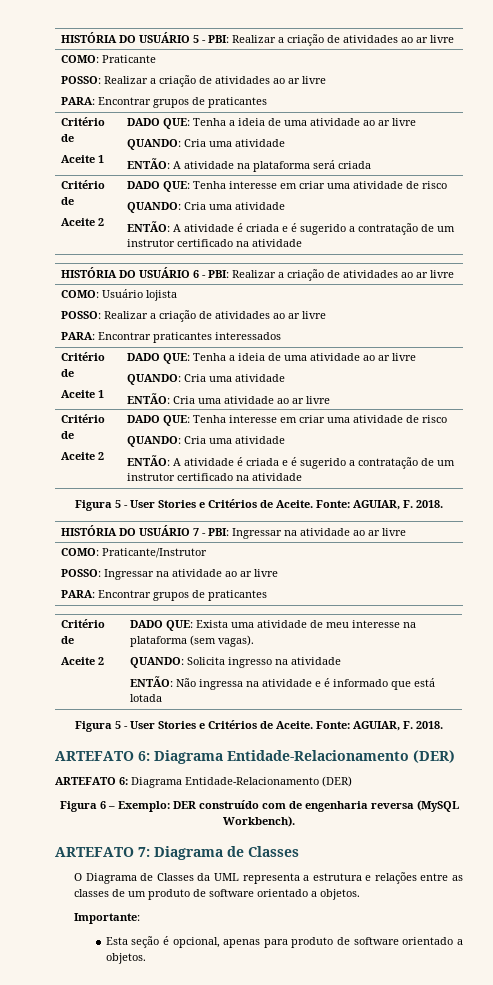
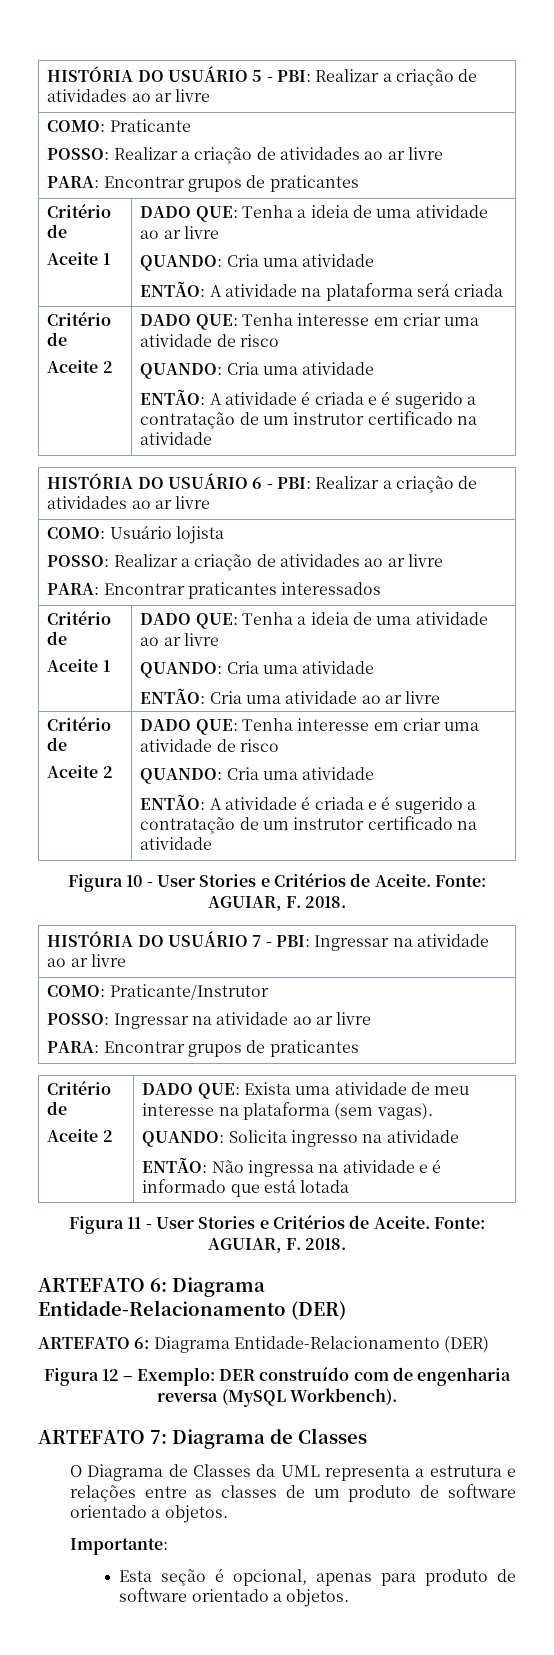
[115,500,121,508] 5 -> [126,875,143,887] 10
[115,721,121,729] 5 -> [127,1217,142,1229] 11
[99,801,106,809] 6 -> [102,1369,120,1381] 12

